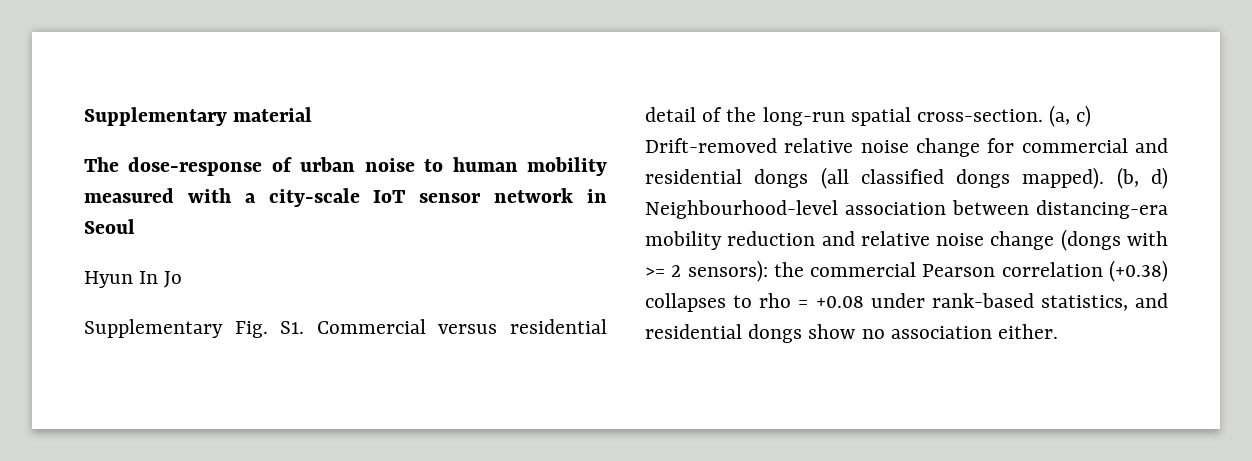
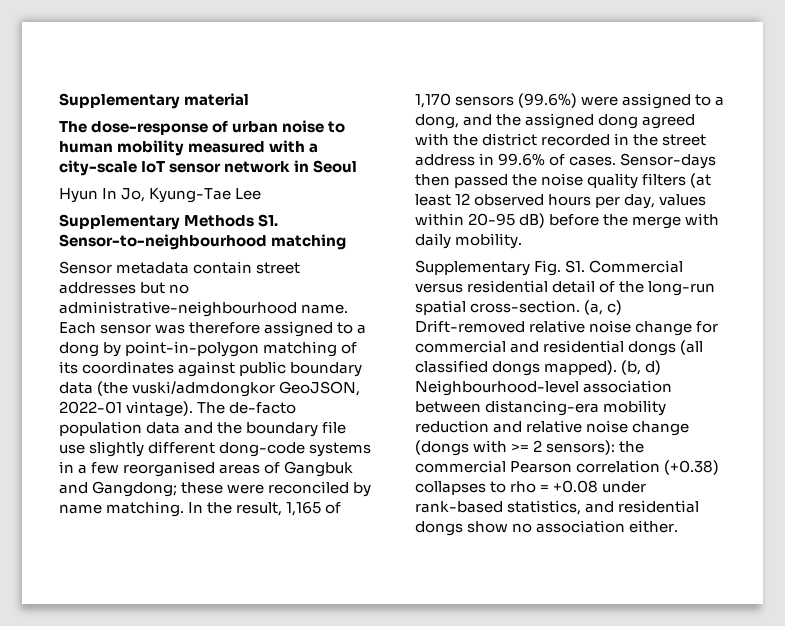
[164,271,183,288] Jo -> [121,188,262,203] [59,214,279,230] [59,234,347,250] [59,261,301,274] [59,282,190,294] [59,301,349,317] [59,321,367,337] [59,341,358,357] [59,361,363,377] [59,381,361,397] [59,401,297,417] [59,421,347,437] [59,441,372,457] [59,461,354,477] [59,481,372,497] [59,501,342,517] [415,93,725,109] [415,113,696,129] [415,133,707,146] [415,153,717,169] [415,173,712,189] [415,193,707,209] [415,213,720,229] [415,233,523,249] Jo, Kyung-Tae Lee // Supplementary Methods S1. Sensor-to-neighbourhood matching // Sensor metadata contain street addresses but no administrative-neighbourhood name. Each sensor was therefore assigned to a dong by point-in-polygon matching of its coordinates against public boundary data (the vuski/admdongkor GeoJSON, 2022-01 vintage). The de-facto population data and the boundary file use slightly different dong-code systems in a few reorganised areas of Gangbuk and Gangdong; these were reconciled by name matching. In the result, 1,165 of 1,170 sensors (99.6%) were assigned to a dong, and the assigned dong agreed with the district recorded in the street address in 99.6% of cases. Sensor-days then passed the noise quality filters (at least 12 observed hours per day, values within 20-95 dB) before the merge with daily mobility.

